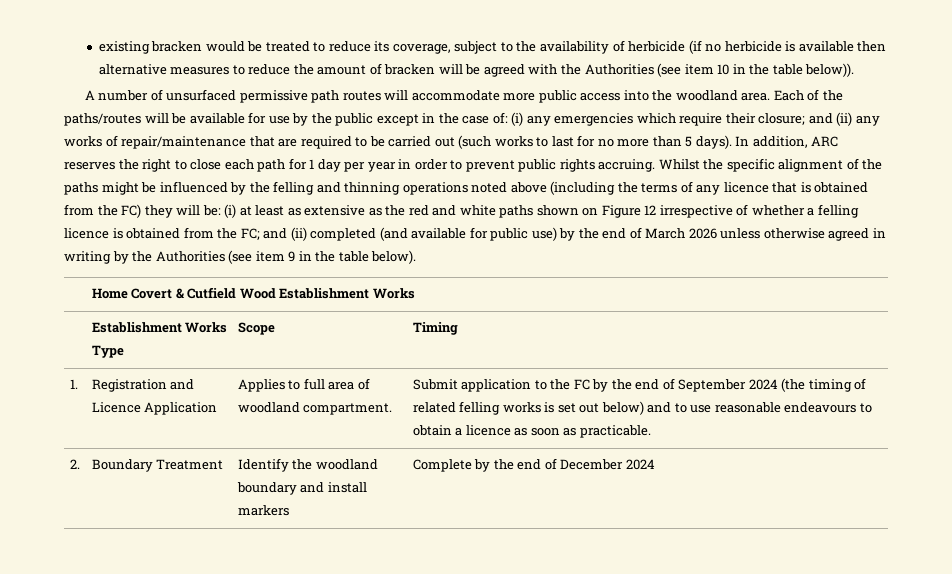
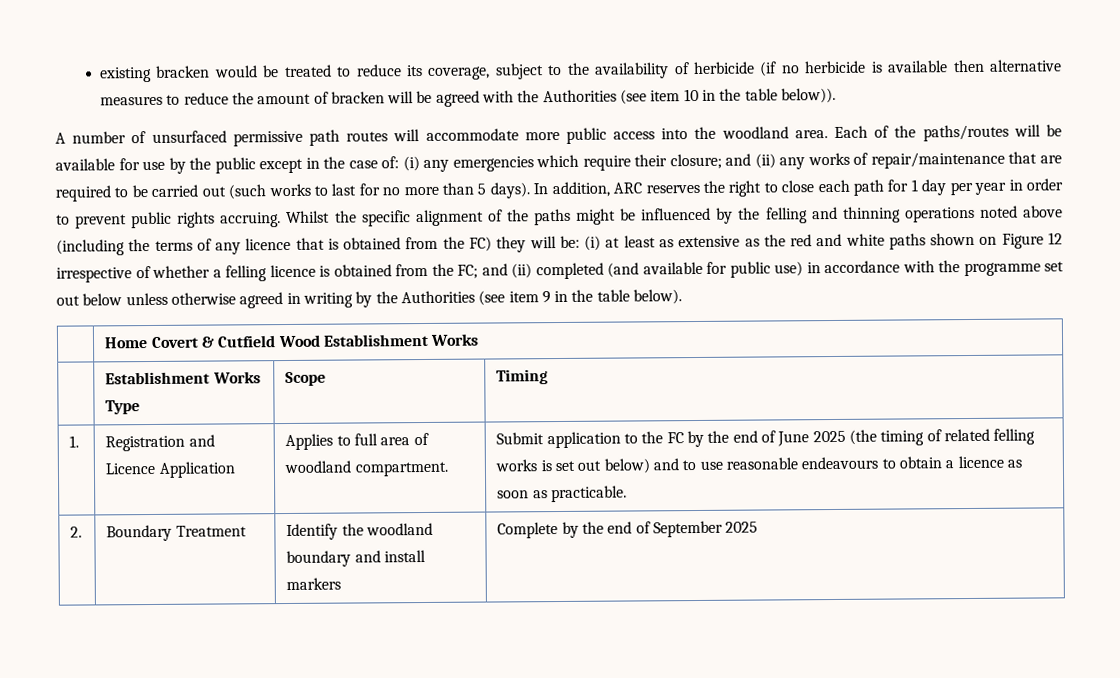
[559,227,717,241] by the end of March 2026 -> [806,260,1064,277] [56,293,123,306] in accordance with the programme set out below
[678,379,778,392] September 2024 -> [777,430,846,447] June 2025
[560,459,655,470] December 2024 -> [652,520,759,538] September 2025

